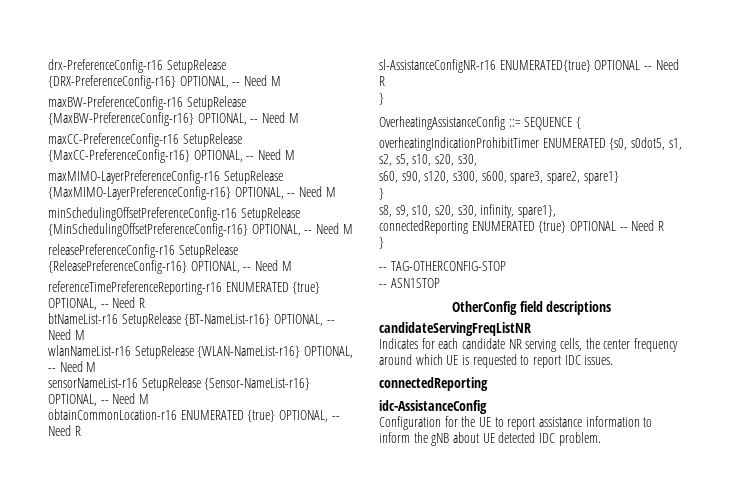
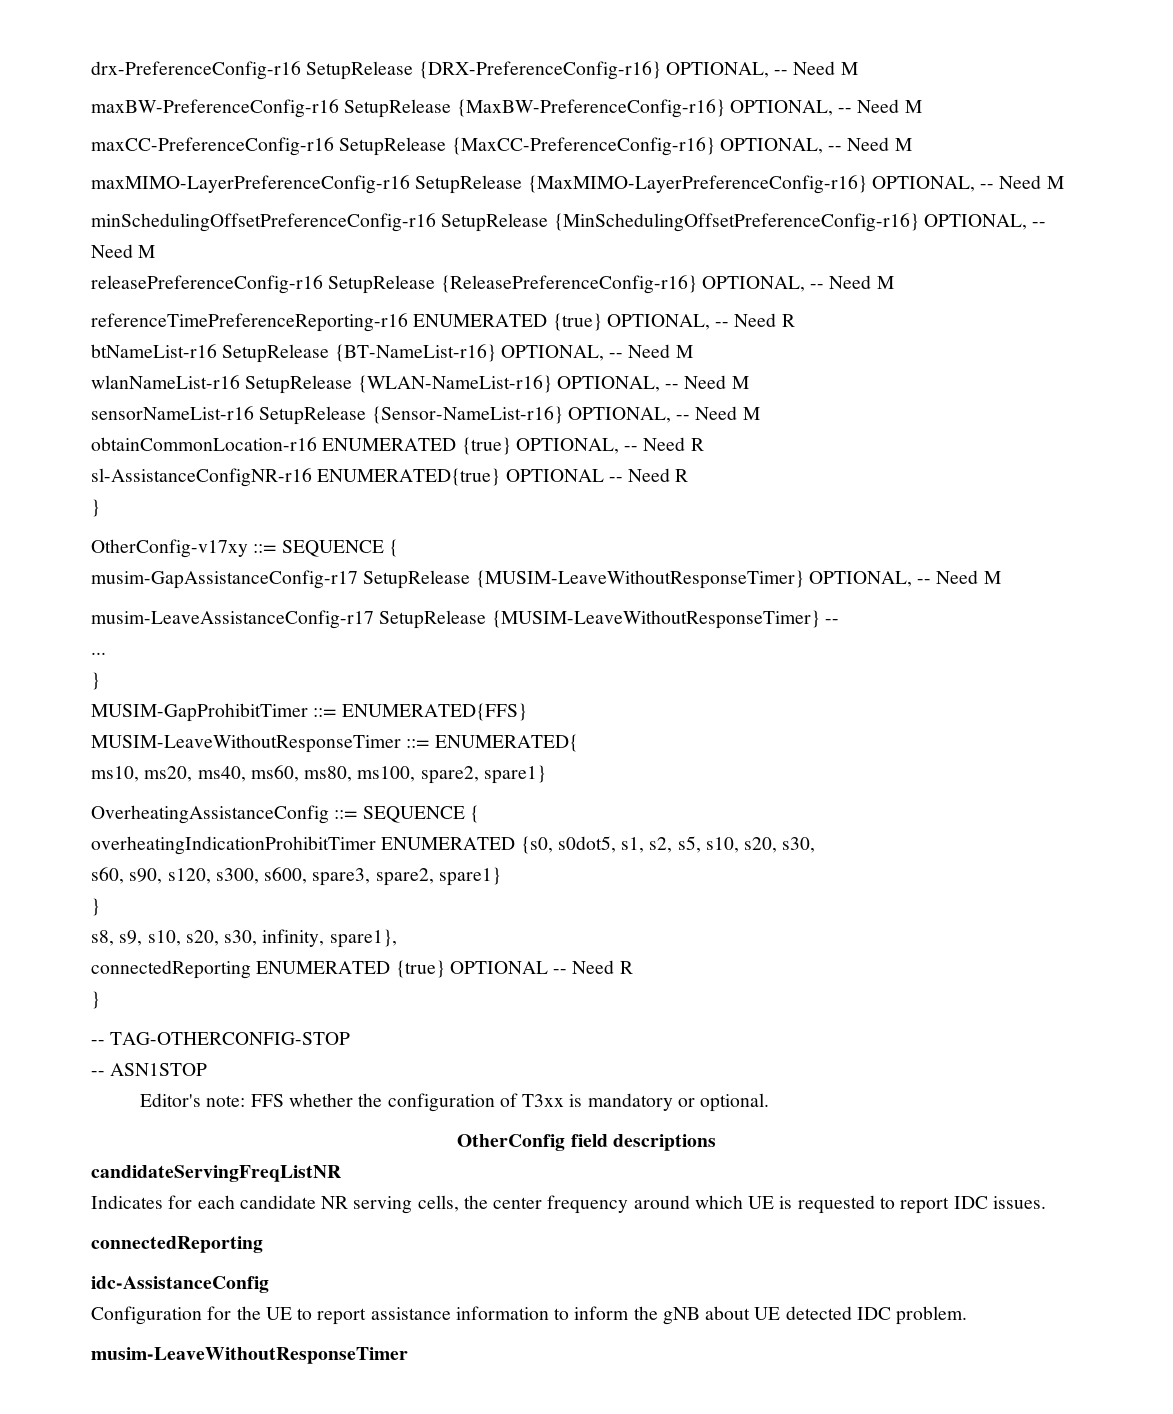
(384, 99) none -> [91,539,398,558] [91,570,1001,589] [91,610,839,629] [91,652,106,655] [91,672,100,690] [91,703,527,722] [91,734,578,753] [91,765,546,784] // OtherConfig-v17xy ::= SEQUENCE { // musim-GapAssistanceConfig-r17 SetupRelease {MUSIM-LeaveWithoutResponseTimer} OPTIONAL, -- Need M // musim-LeaveAssistanceConfig-r17 SetupRelease {MUSIM-LeaveWithoutResponseTimer} -- // ... // } // MUSIM-GapProhibitTimer ::= ENUMERATED{FFS} // MUSIM-LeaveWithoutResponseTimer ::= ENUMERATED{ // ms10, ms20, ms40, ms60, ms80, ms100, spare2, spare1}
(440, 283) none -> [140,1093,770,1112] // Editor's note: FFS whether the configuration of T3xx is mandatory or optional.
(601, 439) none -> [91,1347,408,1364] // musim-LeaveWithoutResponseTimer

